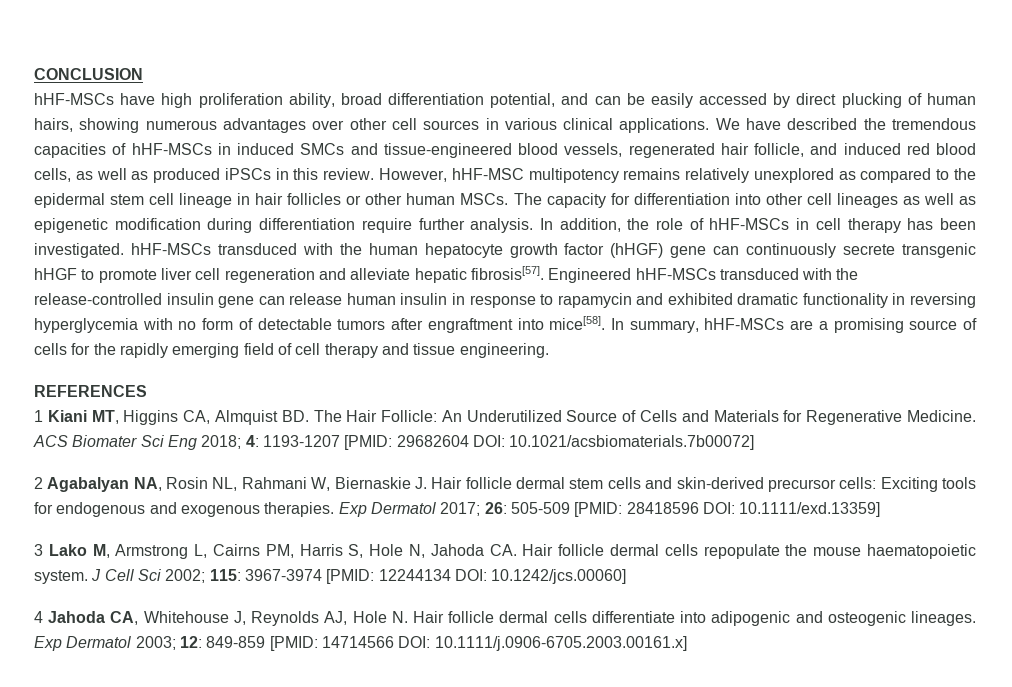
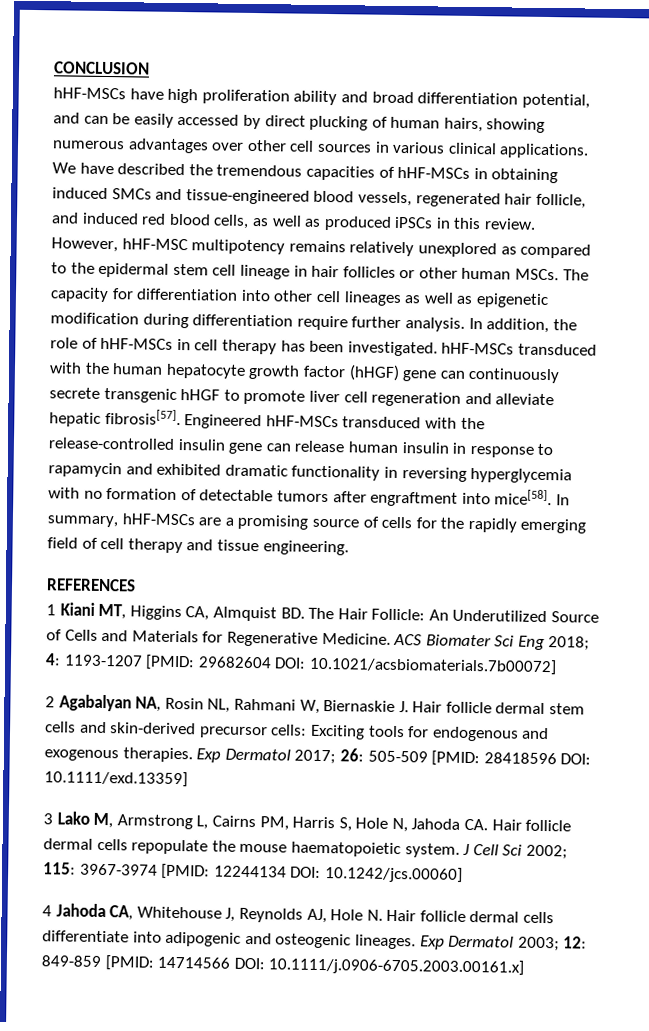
[288,93,335,108] ability, -> [293,90,368,106] ability and
(231, 149) none -> [491,168,559,184] obtaining
[202,318,234,330] form -> [106,488,178,500] formation

